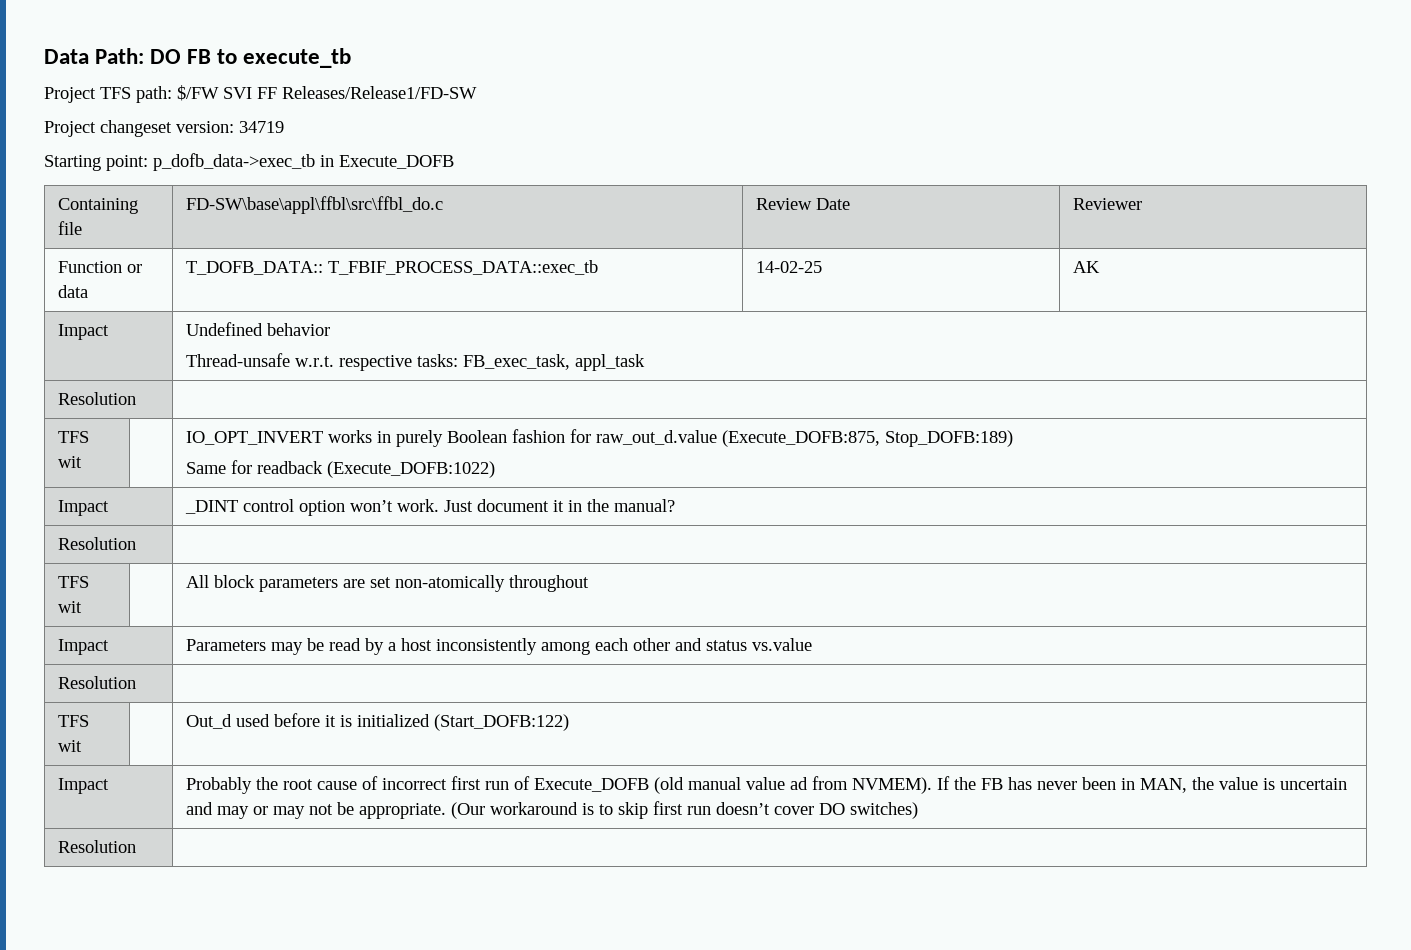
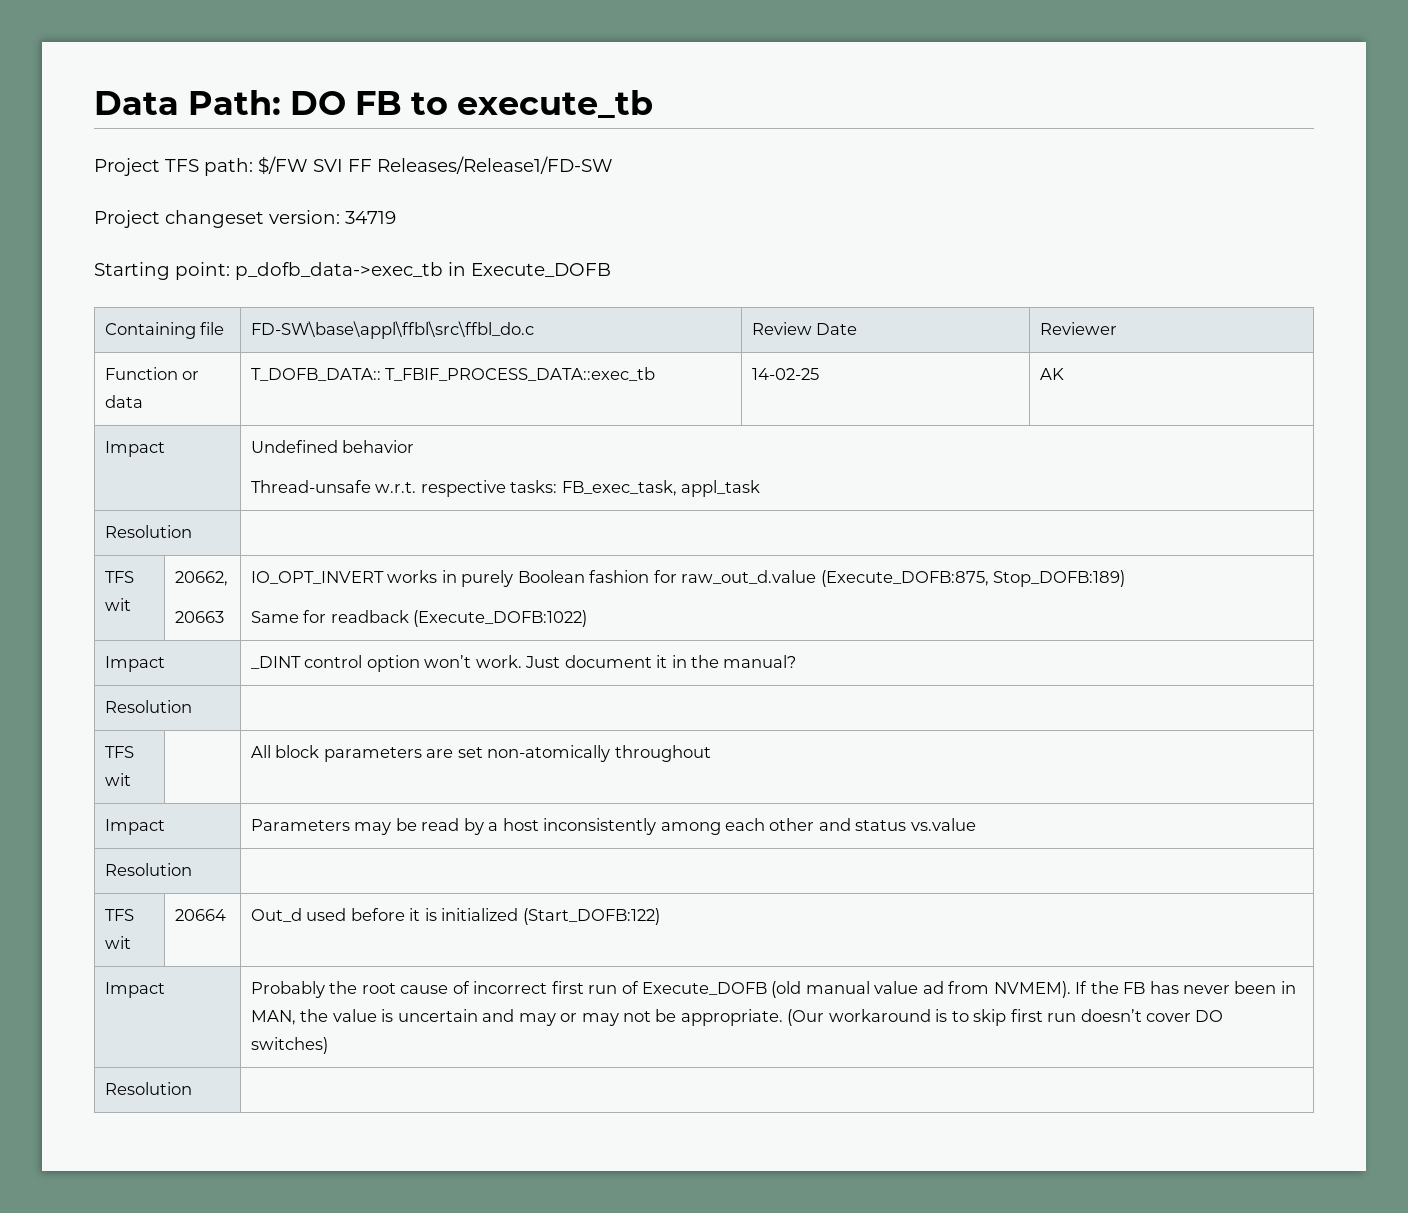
(82, 462) none -> [174,571,228,586] [174,611,224,623] 20662, // 20663
(82, 746) none -> [174,909,226,921] 20664

